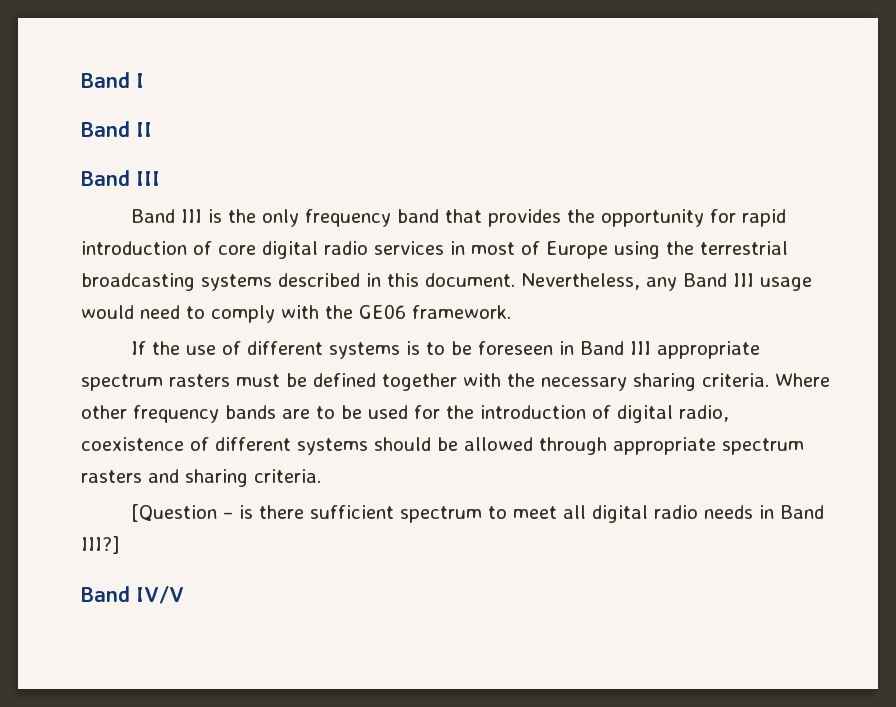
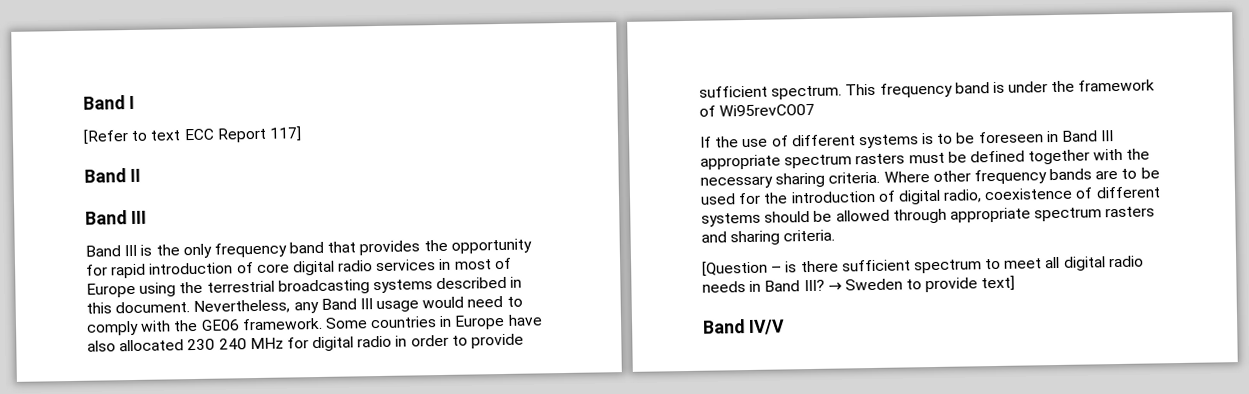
(144, 80) none -> [83,126,302,145] // [Refer to text ECC Report 117]
(511, 312) none -> [324,314,543,330] [87,333,525,352] [699,79,1156,100] [699,103,816,117] Some countries in Europe have also allocated 230 240 MHz for digital radio in order to provide sufficient spectrum. This frequency band is under the framework of Wi95revCO07
[81,536,120,554] III?] -> [803,275,1016,293] III? → Sweden to provide text]

